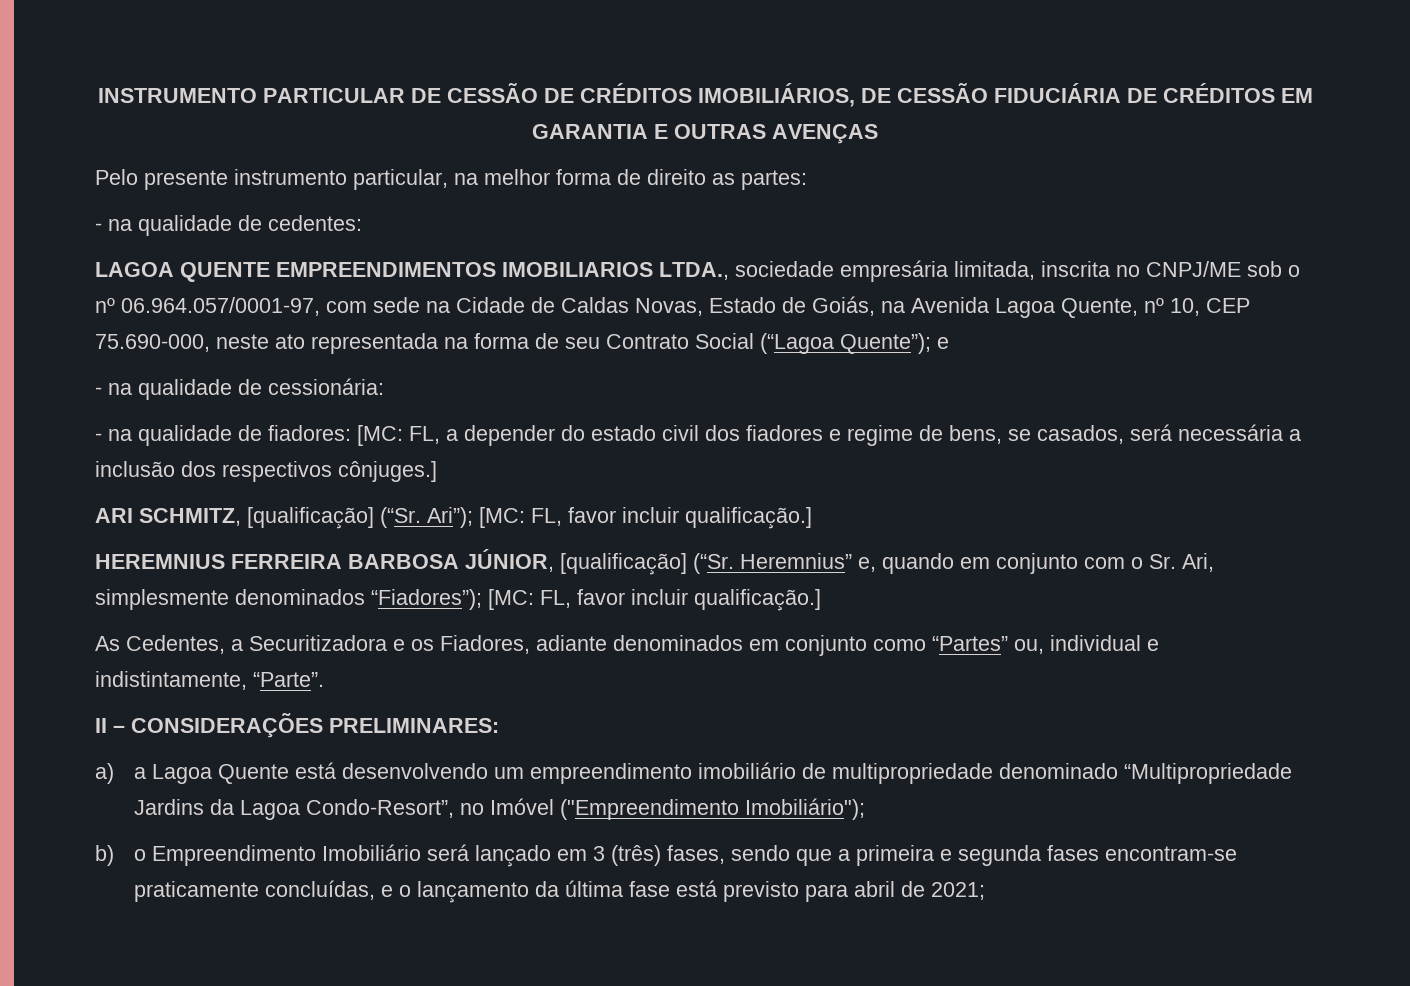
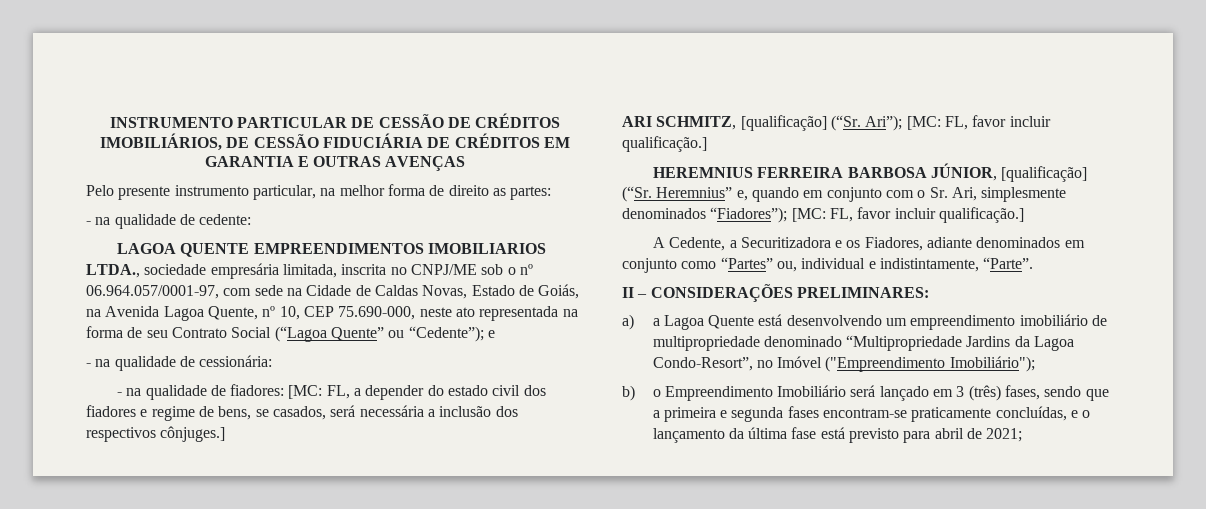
[268,215,362,231] cedentes: -> [199,214,252,225] cedente:
[840,333,931,354] Quente”); -> [330,326,484,342] Quente” ou “Cedente”);
[95,635,225,654] As Cedentes, -> [652,237,726,251] A Cedente,

